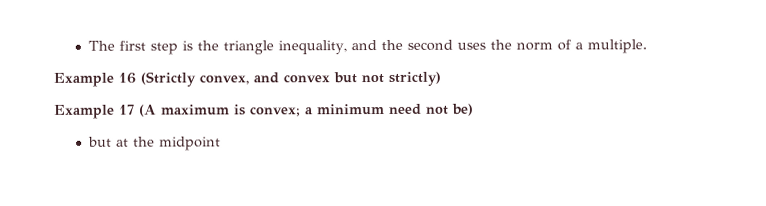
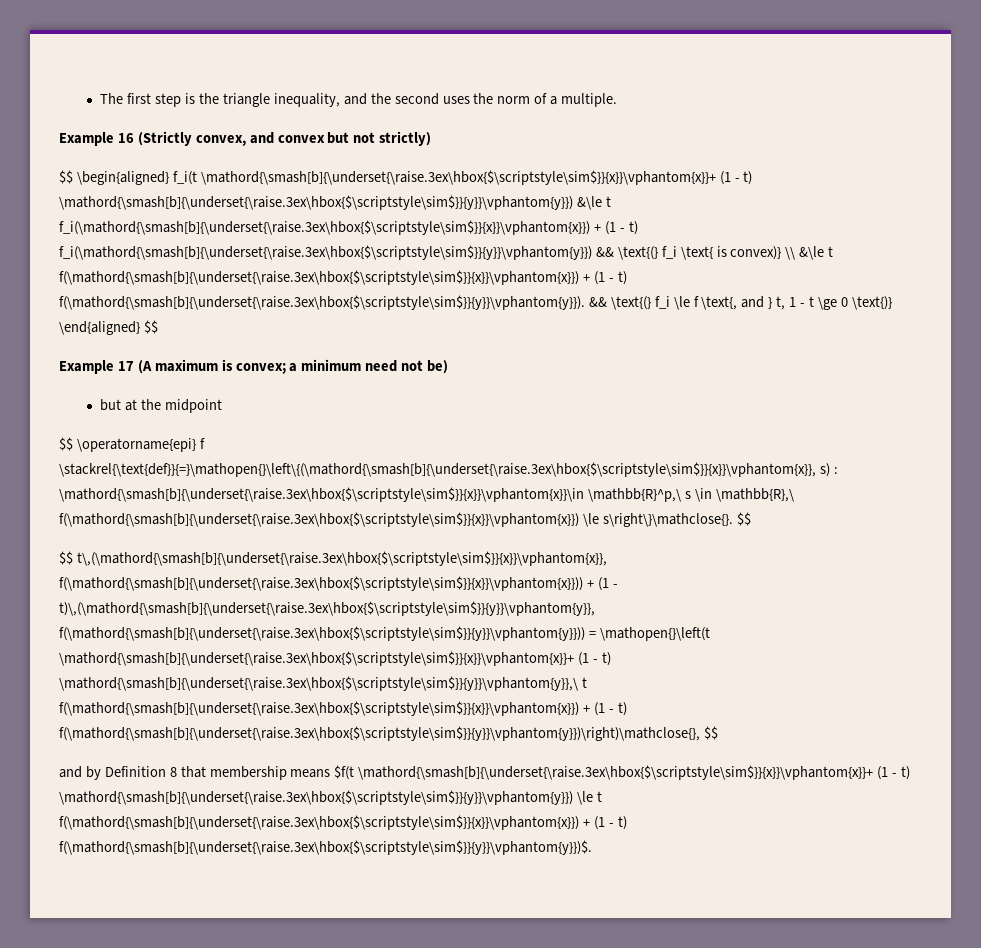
(441, 78) none -> [59,170,753,185] [59,195,611,210] [59,220,638,235] [59,245,834,260] [59,270,627,285] [59,295,892,310] [59,320,158,335] // $$ \begin{aligned} f_i(t \mathord{\smash[b]{\underset{\raise.3ex\hbox{$\scriptstyle\sim$}}{x}}\vphantom{x}}+ (1 - t) \mathord{\smash[b]{\underset{\raise.3ex\hbox{$\scriptstyle\sim$}}{y}}\vphantom{y}}) &\le t f_i(\mathord{\smash[b]{\underset{\raise.3ex\hbox{$\scriptstyle\sim$}}{x}}\vphantom{x}}) + (1 - t) f_i(\mathord{\smash[b]{\underset{\raise.3ex\hbox{$\scriptstyle\sim$}}{y}}\vphantom{y}}) && \text{(} f_i \text{ is convex)} \\ &\le t f(\mathord{\smash[b]{\underset{\raise.3ex\hbox{$\scriptstyle\sim$}}{x}}\vphantom{x}}) + (1 - t) f(\mathord{\smash[b]{\underset{\raise.3ex\hbox{$\scriptstyle\sim$}}{y}}\vphantom{y}}). && \text{(} f_i \le f \text{, and } t, 1 - t \ge 0 \text{)} \end{aligned} $$
(221, 143) none -> [59,437,205,452] [59,462,838,477] [59,487,794,502] [59,512,751,527] [59,551,607,566] [59,576,618,591] [59,601,595,616] [59,626,710,641] [59,651,611,666] [59,676,587,691] [59,701,627,716] [59,726,718,741] [59,765,911,780] [59,790,602,805] [59,815,627,830] [59,840,592,855] // $$ \operatorname{epi} f \stackrel{\text{def}}{=}\mathopen{}\left\{(\mathord{\smash[b]{\underset{\raise.3ex\hbox{$\scriptstyle\sim$}}{x}}\vphantom{x}}, s) : \mathord{\smash[b]{\underset{\raise.3ex\hbox{$\scriptstyle\sim$}}{x}}\vphantom{x}}\in \mathbb{R}^p,\ s \in \mathbb{R},\ f(\mathord{\smash[b]{\underset{\raise.3ex\hbox{$\scriptstyle\sim$}}{x}}\vphantom{x}}) \le s\right\}\mathclose{}. $$ // $$ t\,(\mathord{\smash[b]{\underset{\raise.3ex\hbox{$\scriptstyle\sim$}}{x}}\vphantom{x}}, f(\mathord{\smash[b]{\underset{\raise.3ex\hbox{$\scriptstyle\sim$}}{x}}\vphantom{x}})) + (1 - t)\,(\mathord{\smash[b]{\underset{\raise.3ex\hbox{$\scriptstyle\sim$}}{y}}\vphantom{y}}, f(\mathord{\smash[b]{\underset{\raise.3ex\hbox{$\scriptstyle\sim$}}{y}}\vphantom{y}})) = \mathopen{}\left(t \mathord{\smash[b]{\underset{\raise.3ex\hbox{$\scriptstyle\sim$}}{x}}\vphantom{x}}+ (1 - t) \mathord{\smash[b]{\underset{\raise.3ex\hbox{$\scriptstyle\sim$}}{y}}\vphantom{y}},\ t f(\mathord{\smash[b]{\underset{\raise.3ex\hbox{$\scriptstyle\sim$}}{x}}\vphantom{x}}) + (1 - t) f(\mathord{\smash[b]{\underset{\raise.3ex\hbox{$\scriptstyle\sim$}}{y}}\vphantom{y}})\right)\mathclose{}, $$ // and by Definition 8 that membership means $f(t \mathord{\smash[b]{\underset{\raise.3ex\hbox{$\scriptstyle\sim$}}{x}}\vphantom{x}}+ (1 - t) \mathord{\smash[b]{\underset{\raise.3ex\hbox{$\scriptstyle\sim$}}{y}}\vphantom{y}}) \le t f(\mathord{\smash[b]{\underset{\raise.3ex\hbox{$\scriptstyle\sim$}}{x}}\vphantom{x}}) + (1 - t) f(\mathord{\smash[b]{\underset{\raise.3ex\hbox{$\scriptstyle\sim$}}{y}}\vphantom{y}})$.

